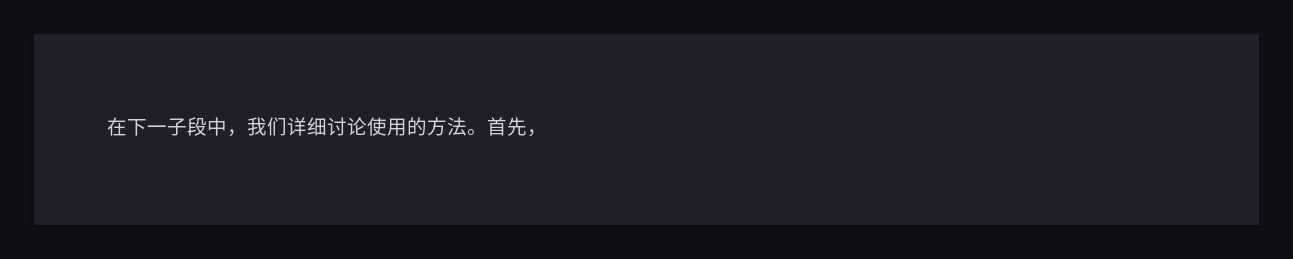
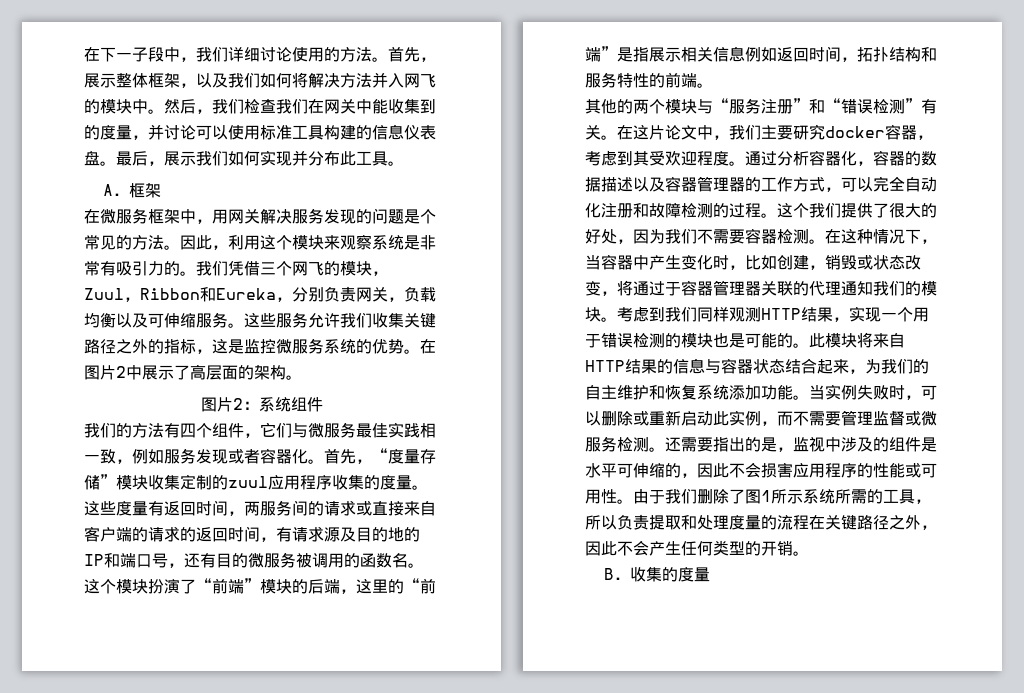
(547, 133) none -> [84,72,436,88] [84,99,436,114] [84,124,436,140] [84,150,404,166] [103,183,162,198] [84,208,436,224] [84,234,436,250] [84,261,388,276] [84,286,436,302] [84,312,436,328] [84,338,436,354] [84,364,302,380] [200,397,323,412] [84,422,436,438] [84,448,436,464] [84,474,428,490] [84,500,436,516] [84,526,420,542] [84,552,424,568] [84,578,436,594] [585,46,937,62] [585,72,713,88] [585,98,937,114] [585,124,933,140] [585,150,937,166] [585,176,937,192] [585,202,937,218] [585,228,937,244] [585,254,921,270] [585,280,937,296] [585,306,929,322] [585,332,905,348] [585,358,929,374] [585,384,937,400] [585,410,937,426] [585,436,937,452] [585,462,937,478] [585,489,931,504] [585,514,937,530] [585,540,809,556] [604,567,711,582] 展示整体框架，以及我们如何将解决方法并入网飞的模块中。然后，我们检查我们在网关中能收集到的度量，并讨论可以使用标准工具构建的信息仪表盘。最后，展示我们如何实现并分布此工具。 // A．框架 // 在微服务框架中，用网关解决服务发现的问题是个常见的方法。因此，利用这个模块来观察系统是非常有吸引力的。我们凭借三个网飞的模块，Zuul，Ribbon和Eureka，分别负责网关，负载均衡以及可伸缩服务。这些服务允许我们收集关键路径之外的指标，这是监控微服务系统的优势。在图片2中展示了高层面的架构。 // 图片2：系统组件 // 我们的方法有四个组件，它们与微服务最佳实践相一致，例如服务发现或者容器化。首先，“度量存储”模块收集定制的zuul应用程序收集的度量。这些度量有返回时间，两服务间的请求或直接来自客户端的请求的返回时间，有请求源及目的地的IP和端口号，还有目的微服务被调用的函数名。这个模块扮演了“前端”模块的后端，这里的“前端”是指展示相关信息例如返回时间，拓扑结构和服务特性的前端。 // 其他的两个模块与“服务注册”和“错误检测”有关。在这片论文中，我们主要研究docker容器，考虑到其受欢迎程度。通过分析容器化，容器的数据描述以及容器管理器的工作方式，可以完全自动化注册和故障检测的过程。这个我们提供了很大的好处，因为我们不需要容器检测。在这种情况下，当容器中产生变化时，比如创建，销毁或状态改变，将通过于容器管理器关联的代理通知我们的模块。考虑到我们同样观测HTTP结果，实现一个用于错误检测的模块也是可能的。此模块将来自HTTP结果的信息与容器状态结合起来，为我们的自主维护和恢复系统添加功能。当实例失败时，可以删除或重新启动此实例，而不需要管理监督或微服务检测。还需要指出的是，监视中涉及的组件是水平可伸缩的，因此不会损害应用程序的性能或可用性。由于我们删除了图1所示系统所需的工具，所以负责提取和处理度量的流程在关键路径之外，因此不会产生任何类型的开销。 // B．收集的度量

